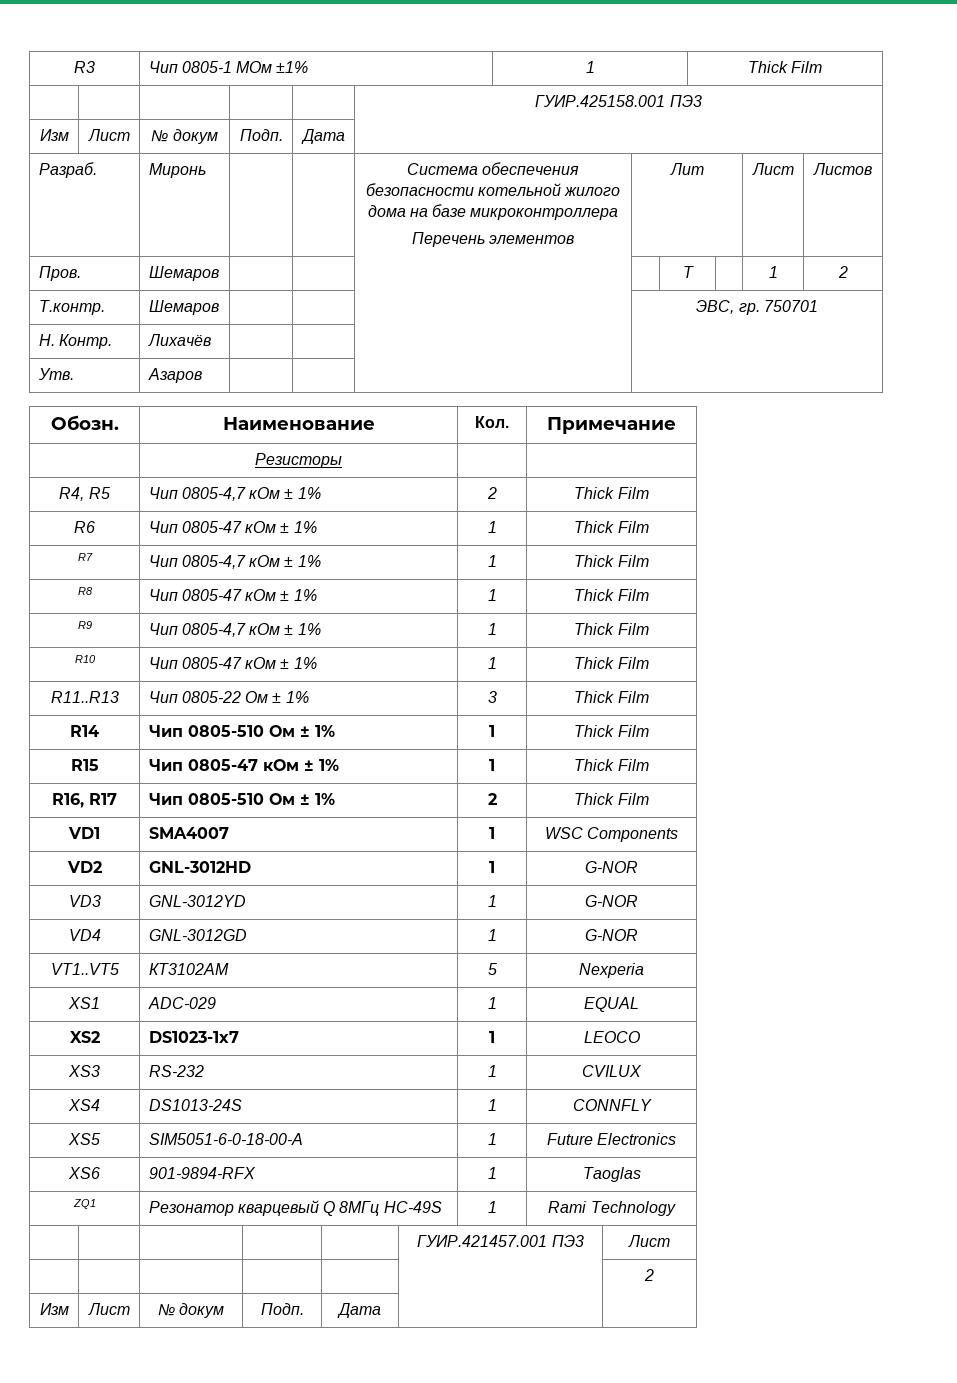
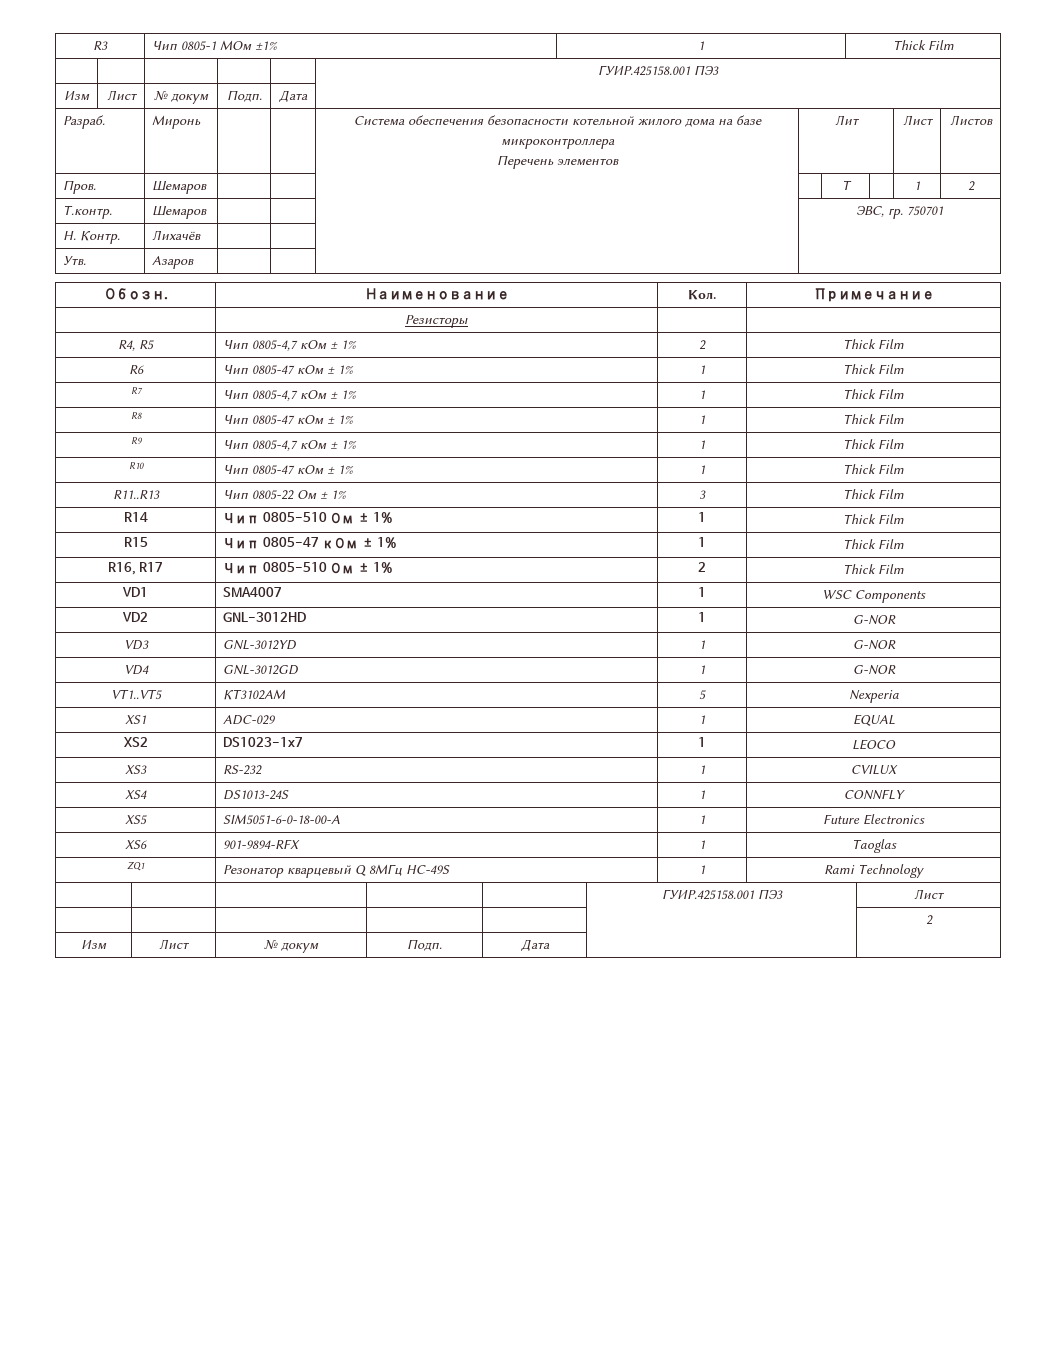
[417,1235,548,1247] ГУИР.421457.001 -> [661,889,755,900] ГУИР.425158.001

